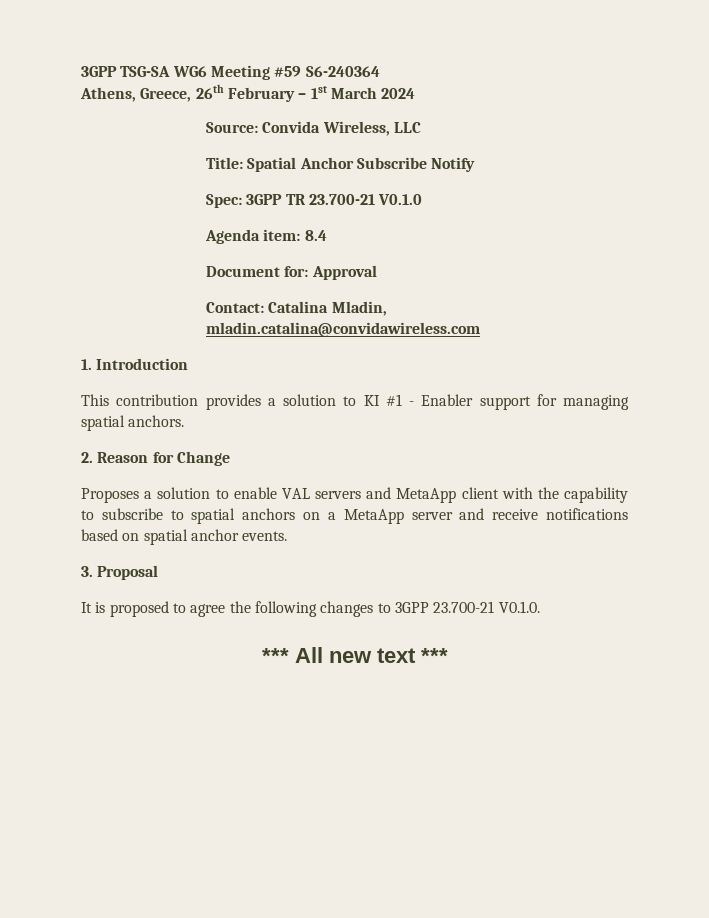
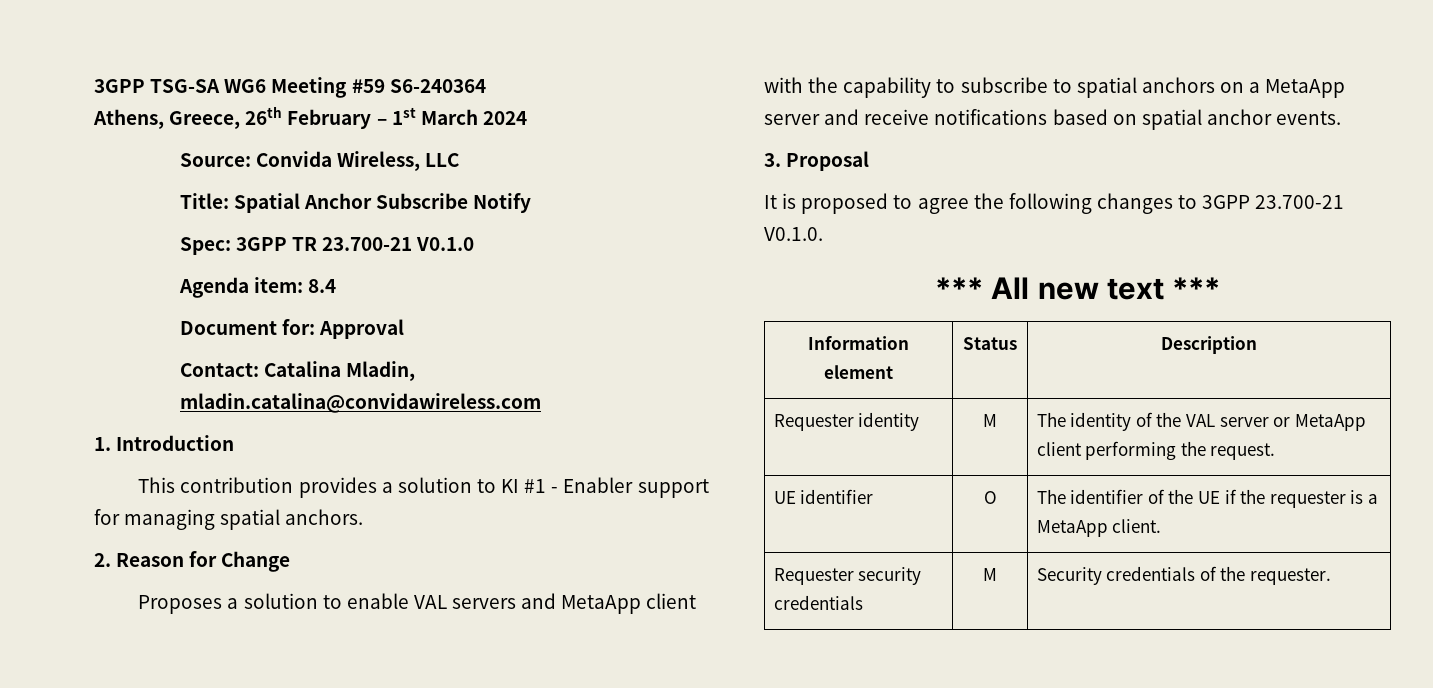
(448, 655) none -> [808,336,909,350] [824,365,893,379] [963,337,1017,350] [1161,336,1257,354] [773,412,920,431] [983,414,997,427] [1036,412,1366,431] [1036,441,1276,460] [773,489,874,504] [983,491,997,504] [1036,489,1378,508] [1036,519,1162,537] [773,567,922,585] [773,595,863,610] [983,568,997,581] [1036,566,1331,585] // Information element | Status | Description // Requester identity | M | The identity of the VAL server or MetaApp client performing the request. // UE identifier | O | The identifier of the UE if the requester is a MetaApp client. // Requester security credentials | M | Security credentials of the requester.

